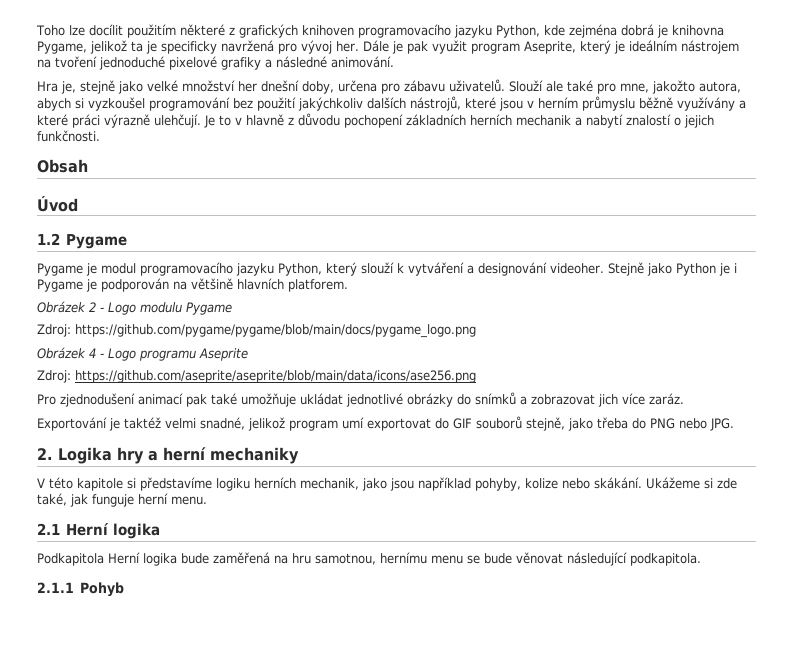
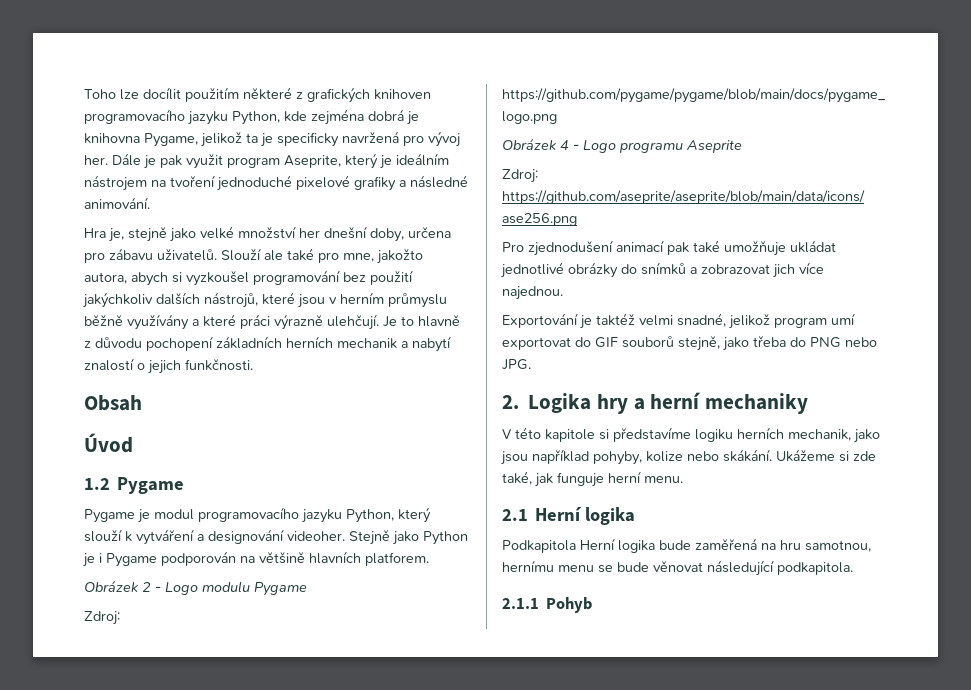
[235,117,242,125] v -> (414, 321) none
[86,279,97,292] je -> (157, 560) none
[649,393,684,405] zaráz. -> [502,286,563,300] najednou.

